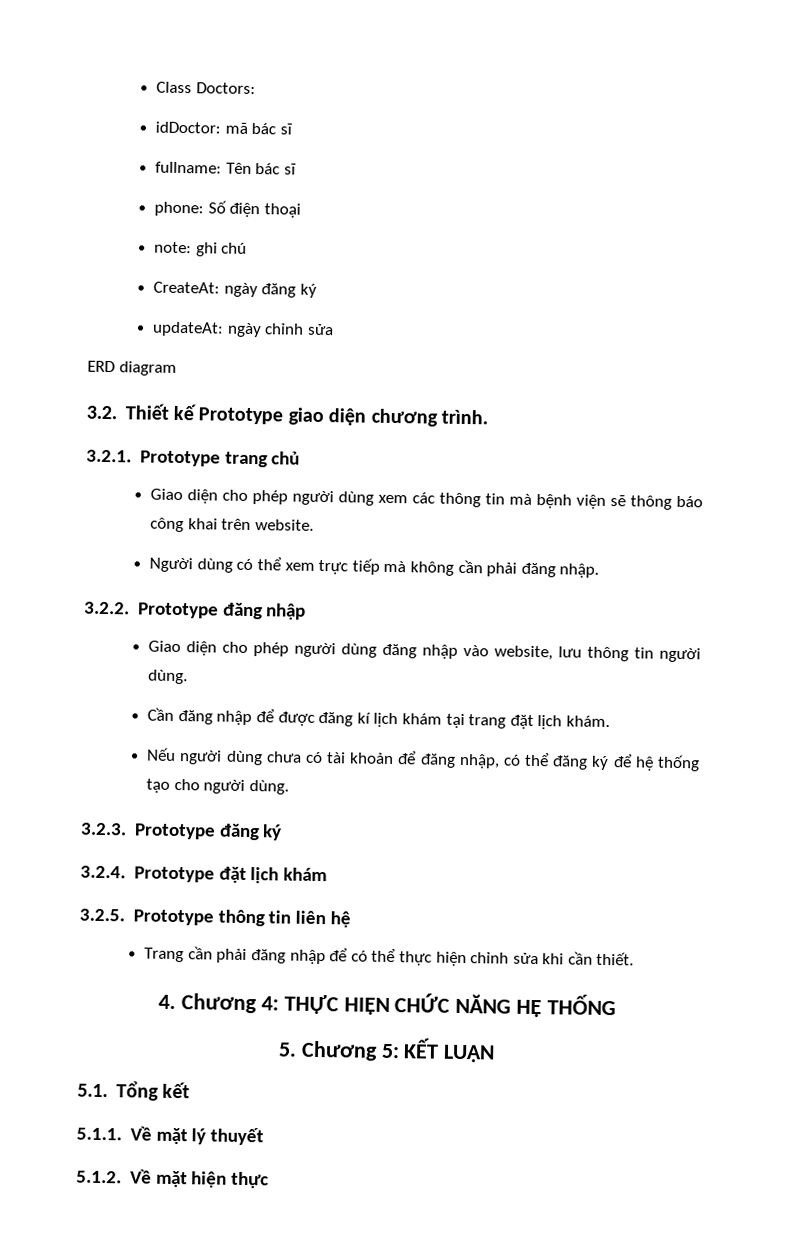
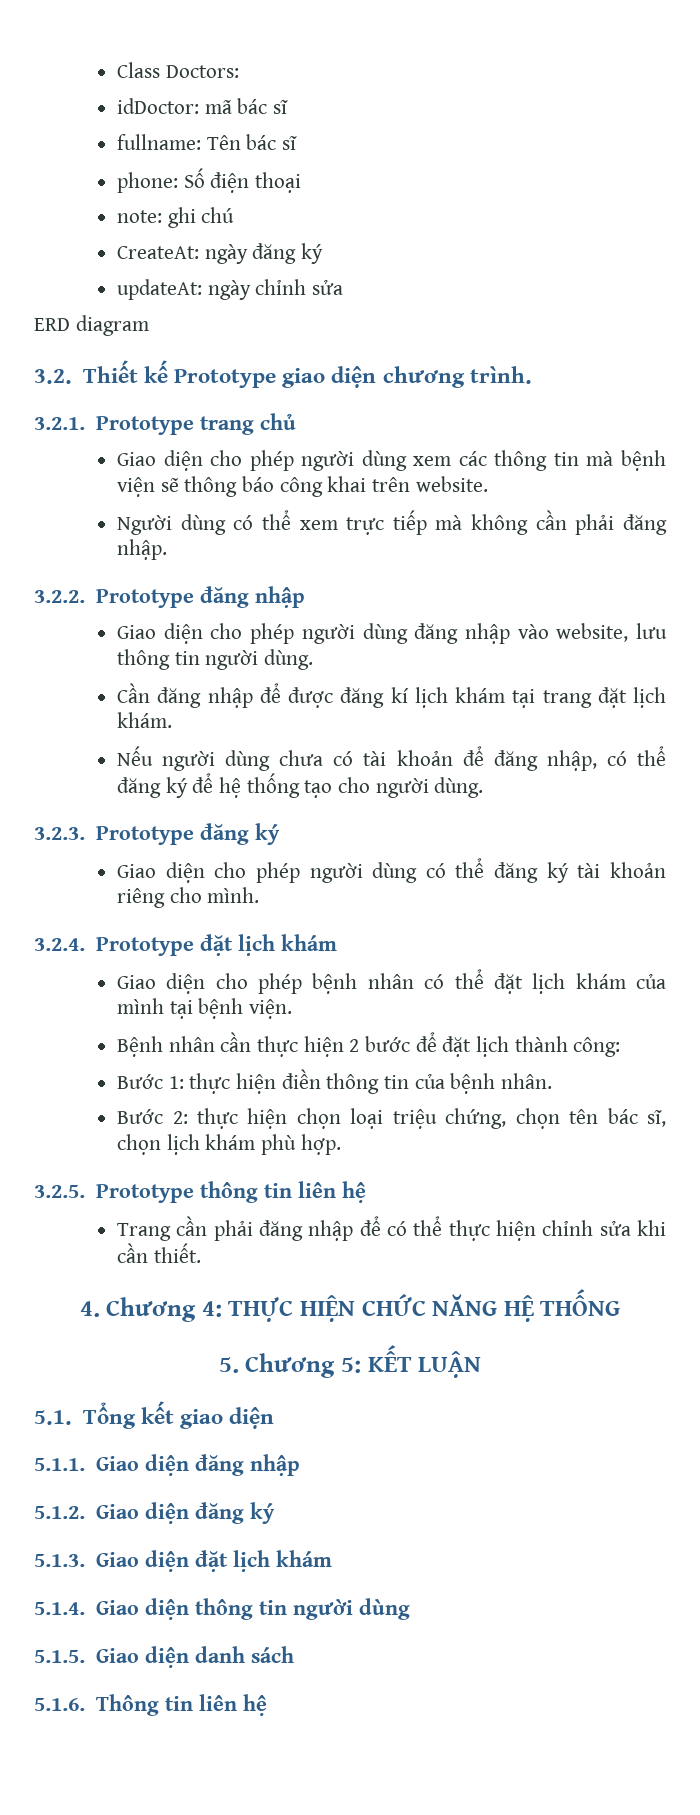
(283, 832) none -> [117,858,667,883] [117,887,260,908] // Giao diện cho phép người dùng có thể đăng ký tài khoản riêng cho mình.
(328, 874) none -> [117,969,666,994] [117,998,293,1019] [117,1032,621,1057] [117,1069,553,1094] [117,1108,666,1129] [117,1134,341,1155] // Giao diện cho phép bệnh nhân có thể đặt lịch khám của mình tại bệnh viện. // Bệnh nhân cần thực hiện 2 bước để đặt lịch thành công: // Bước 1: thực hiện điền thông tin của bệnh nhân. // Bước 2: thực hiện chọn loại triệu chứng, chọn tên bác sĩ, chọn lịch khám phù hợp.
(190, 1090) none -> [179,1407,275,1429] giao diện
[129,1126,265,1146] [76,1169,270,1189] Về mặt lý thuyết // 5.1.2. Về mặt hiện thực -> [95,1454,300,1476] [34,1502,275,1524] [34,1550,332,1572] [34,1598,410,1620] [34,1646,294,1668] [34,1694,267,1716] Giao diện đăng nhập // 5.1.2. Giao diện đăng ký // 5.1.3. Giao diện đặt lịch khám // 5.1.4. Giao diện thông tin người dùng // 5.1.5. Giao diện danh sách // 5.1.6. Thông tin liên hệ

